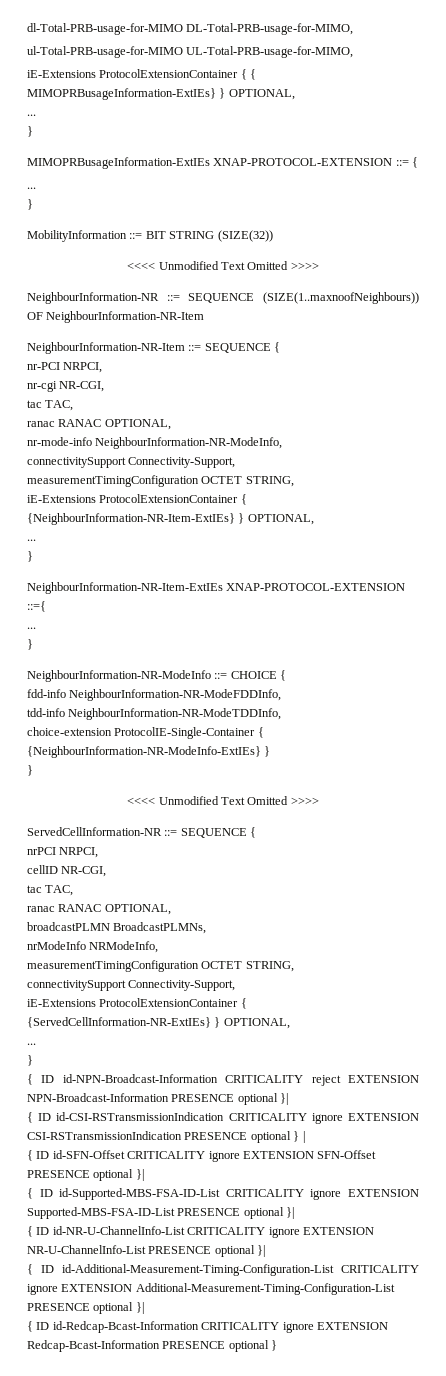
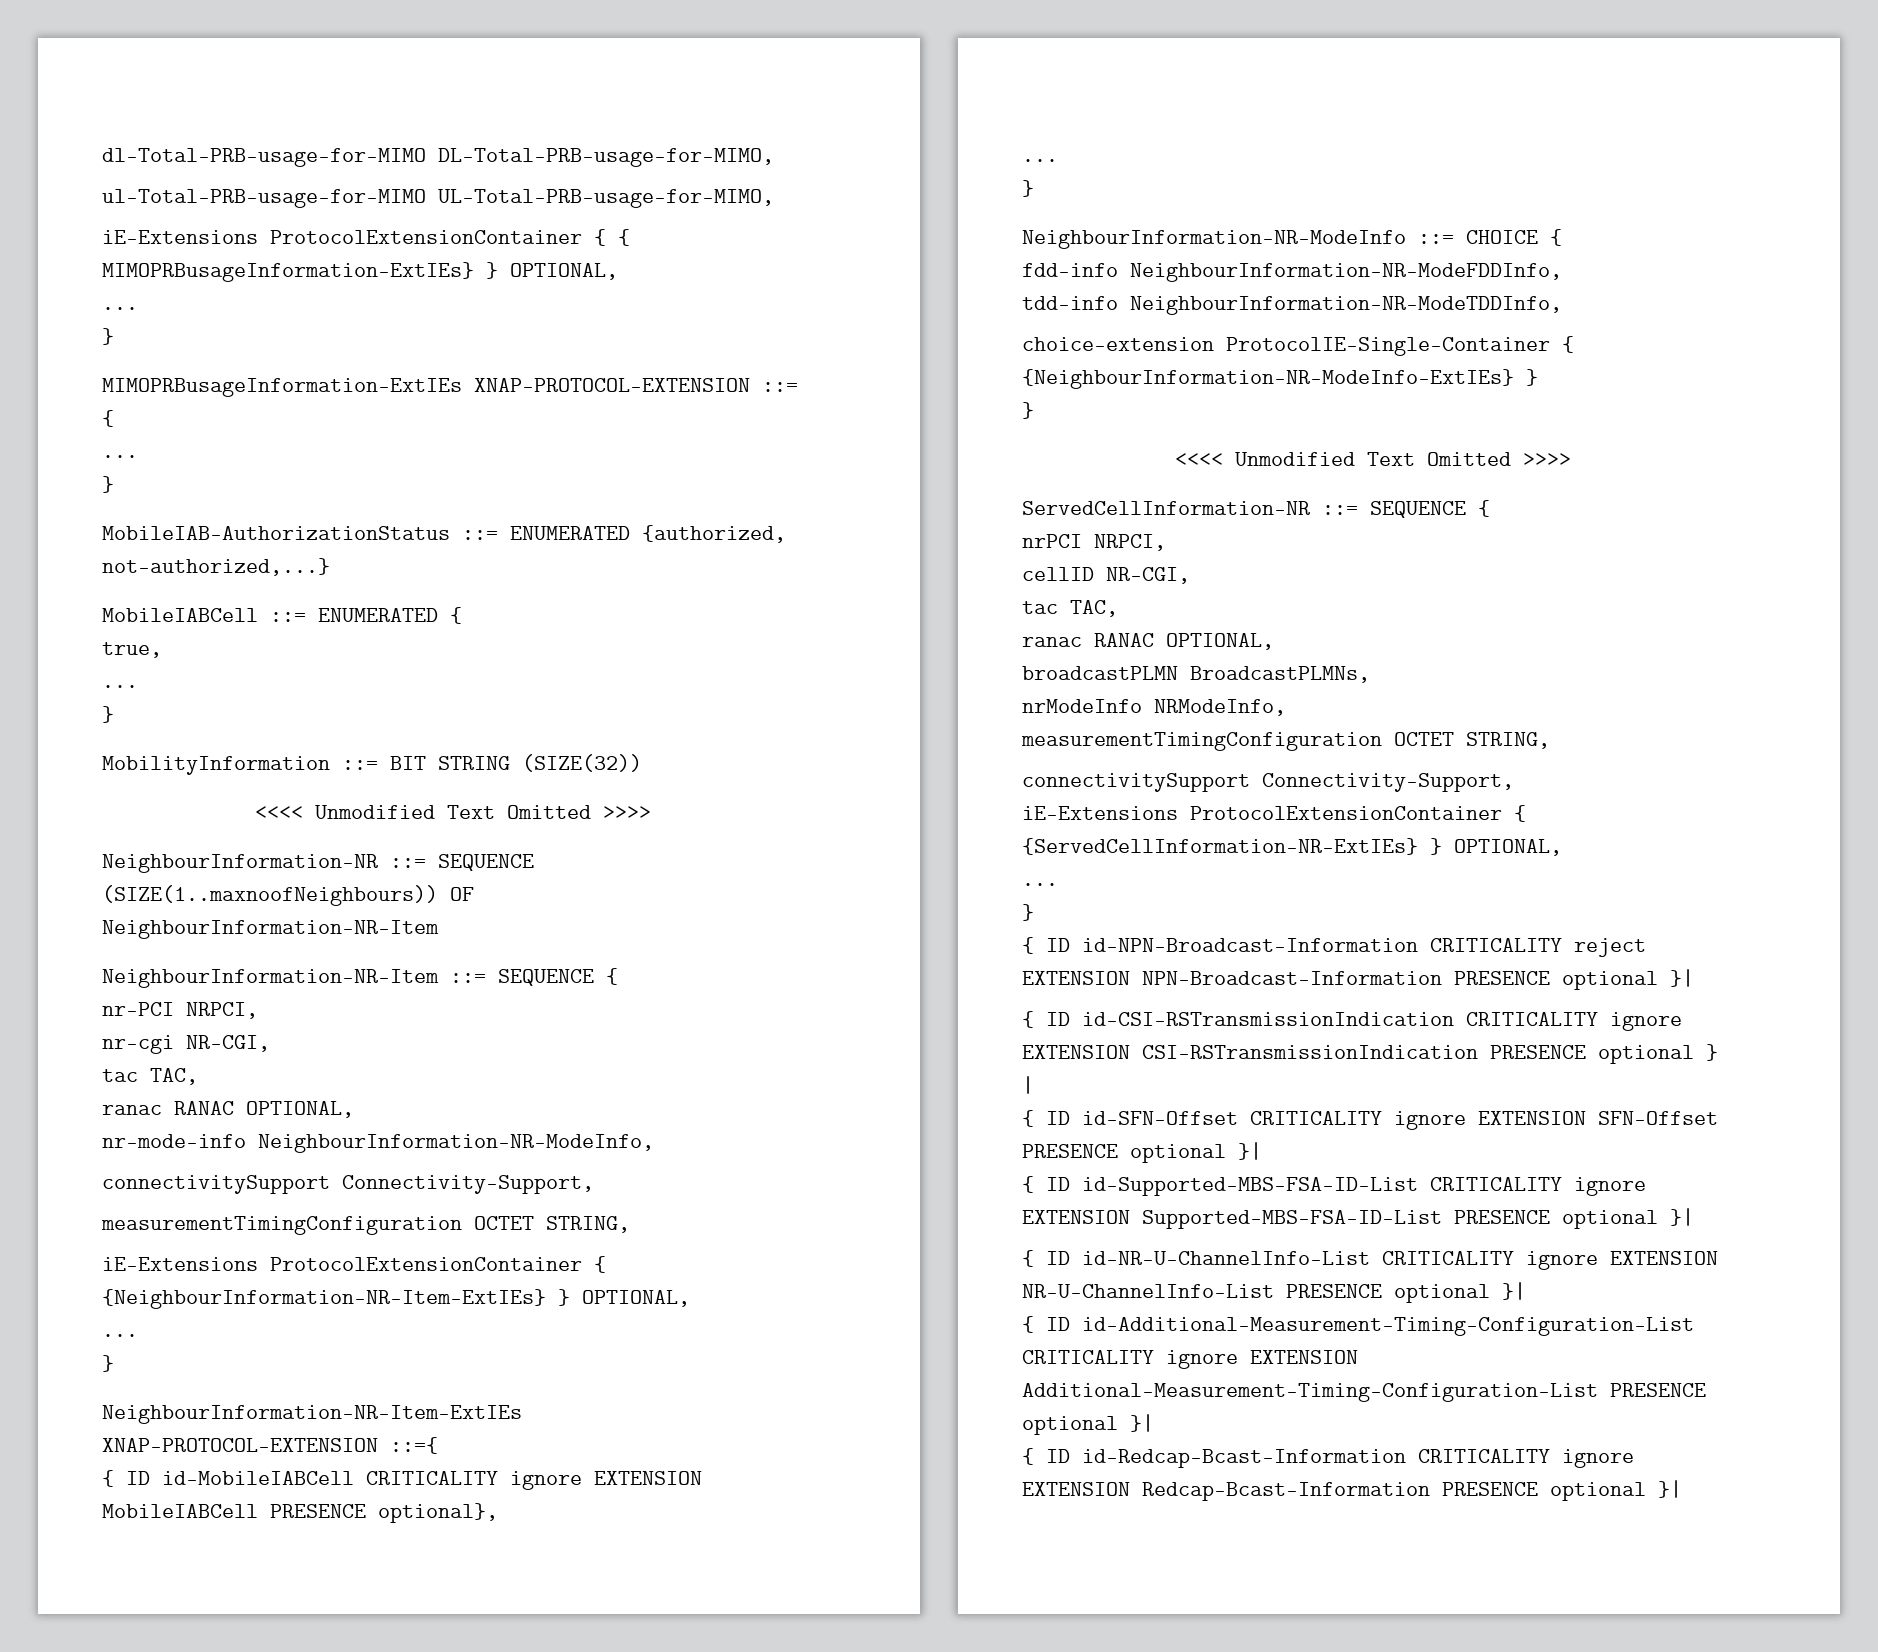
(33, 204) none -> [102,525,786,543] [102,558,330,576] [102,607,462,624] [102,642,162,658] [102,685,138,688] [102,706,114,723] // MobileIAB-AuthorizationStatus ::= ENUMERATED {authorized, not-authorized,...} // MobileIABCell ::= ENUMERATED { // true, // ... // }
(46, 606) none -> [102,1470,702,1490] [102,1503,498,1523] // { ID id-MobileIABCell CRITICALITY ignore EXTENSION MobileIABCell PRESENCE optional},
[271,1340,278,1351] } -> [1658,1480,1682,1498] }|

